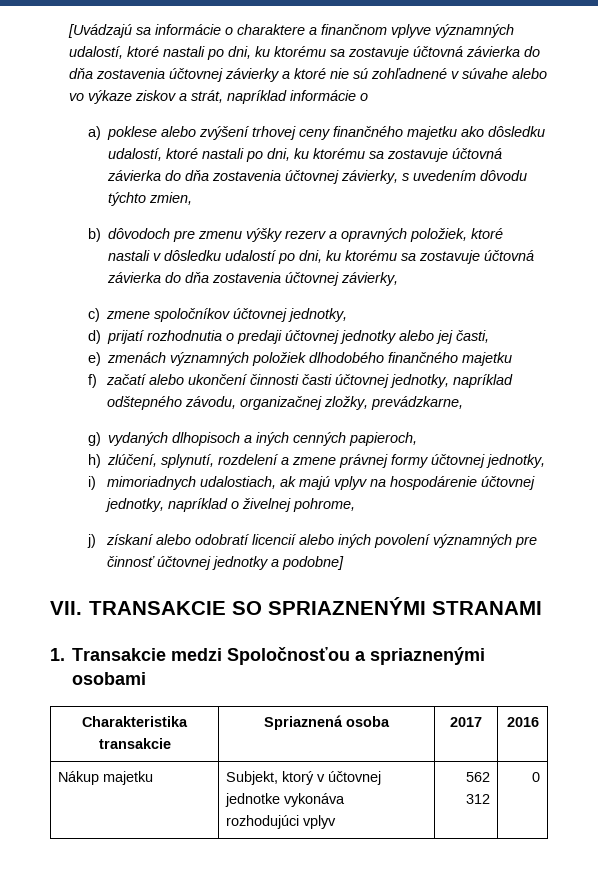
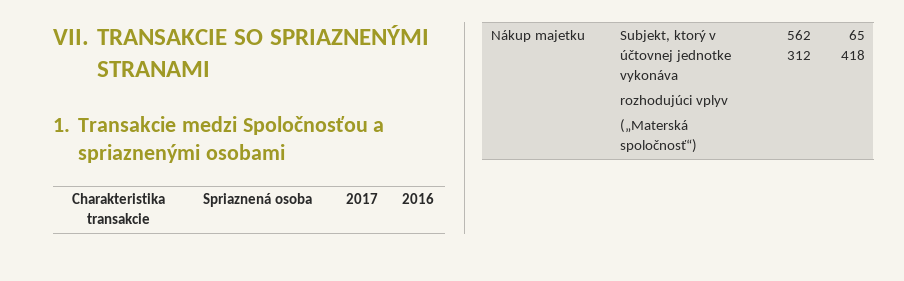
[68,24,515,38] [69,46,541,60] [69,68,548,82] [69,90,369,104] [88,126,546,140] [108,148,503,162] [107,170,528,184] [108,192,193,206] [88,228,504,242] [108,250,535,264] [107,272,399,286] [88,308,348,322] [88,330,490,344] [88,352,513,366] [88,374,514,388] [107,396,464,410] [88,432,418,446] [88,454,546,468] [88,476,536,490] [105,498,356,512] [87,534,538,548] [107,556,345,570] [Uvádzajú sa informácie o charaktere a finančnom vplyve významných udalostí, ktoré nastali po dni, ku ktorému sa zostavuje účtovná závierka do dňa zostavenia účtovnej závierky a ktoré nie sú zohľadnené v súvahe alebo vo výkaze ziskov a strát, napríklad informácie o // a) poklese alebo zvýšení trhovej ceny finančného majetku ako dôsledku udalostí, ktoré nastali po dni, ku ktorému sa zostavuje účtovná závierka do dňa zostavenia účtovnej závierky, s uvedením dôvodu týchto zmien, // b) dôvodoch pre zmenu výšky rezerv a opravných položiek, ktoré nastali v dôsledku udalostí po dni, ku ktorému sa zostavuje účtovná závierka do dňa zostavenia účtovnej závierky, // c) zmene spoločníkov účtovnej jednotky, // d) prijatí rozhodnutia o predaji účtovnej jednotky alebo jej časti, // e) zmenách významných položiek dlhodobého finančného majetku // f) začatí alebo ukončení činnosti časti účtovnej jednotky, napríklad odštepného závodu, organizačnej zložky, prevádzkarne, // g) vydaných dlhopisoch a iných cenných papieroch, // h) zlúčení, splynutí, rozdelení a zmene právnej formy účtovnej jednotky, // i) mimoriadnych udalostiach, ak majú vplyv na hospodárenie účtovnej jednotky, napríklad o živelnej pohrome, // j) získaní alebo odobratí licencií alebo iných povolení významných pre činnosť účtovnej jednotky a podobne] // -> (53, 37) none
(337, 822) none -> [619,119,688,133] [619,139,697,153] // („Materská spoločnosť“)
[531,772,540,782] 0 -> [849,30,866,40] [841,50,866,60] 65 418

